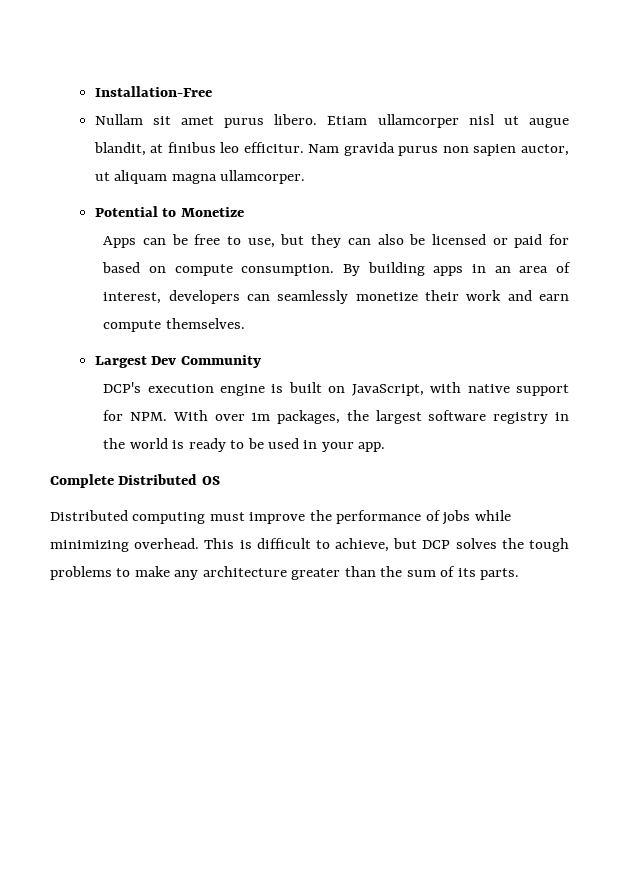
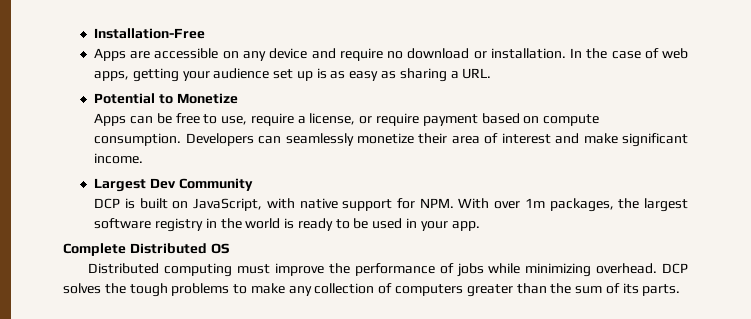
[94,114,569,128] [93,142,570,156] [94,170,306,184] Nullam sit amet purus libero. Etiam ullamcorper nisl ut augue blandit, at finibus leo efficitur. Nam gravida purus non sapien auctor, ut aliquam magna ullamcorper. -> [93,48,688,61] [93,68,492,82] Apps are accessible on any device and require no download or installation. In the case of web apps, getting your audience set up is as easy as sharing a URL.
[280,234,569,248] [102,262,572,276] [103,290,569,304] [103,318,245,332] but they can also be licensed or paid for based on compute consumption. By building apps in an area of interest, developers can seamlessly monetize their work and earn compute themselves. -> [250,113,600,126] [94,133,689,147] [94,153,144,164] require a license, or require payment based on compute consumption. Developers can seamlessly monetize their area of interest and make significant income.
[103,382,266,396] DCP's execution engine -> [94,198,121,209] DCP
[204,538,418,552] This is difficult to achieve, but -> (658, 268) none
[202,566,287,577] architecture -> [314,283,464,296] collection of computers

